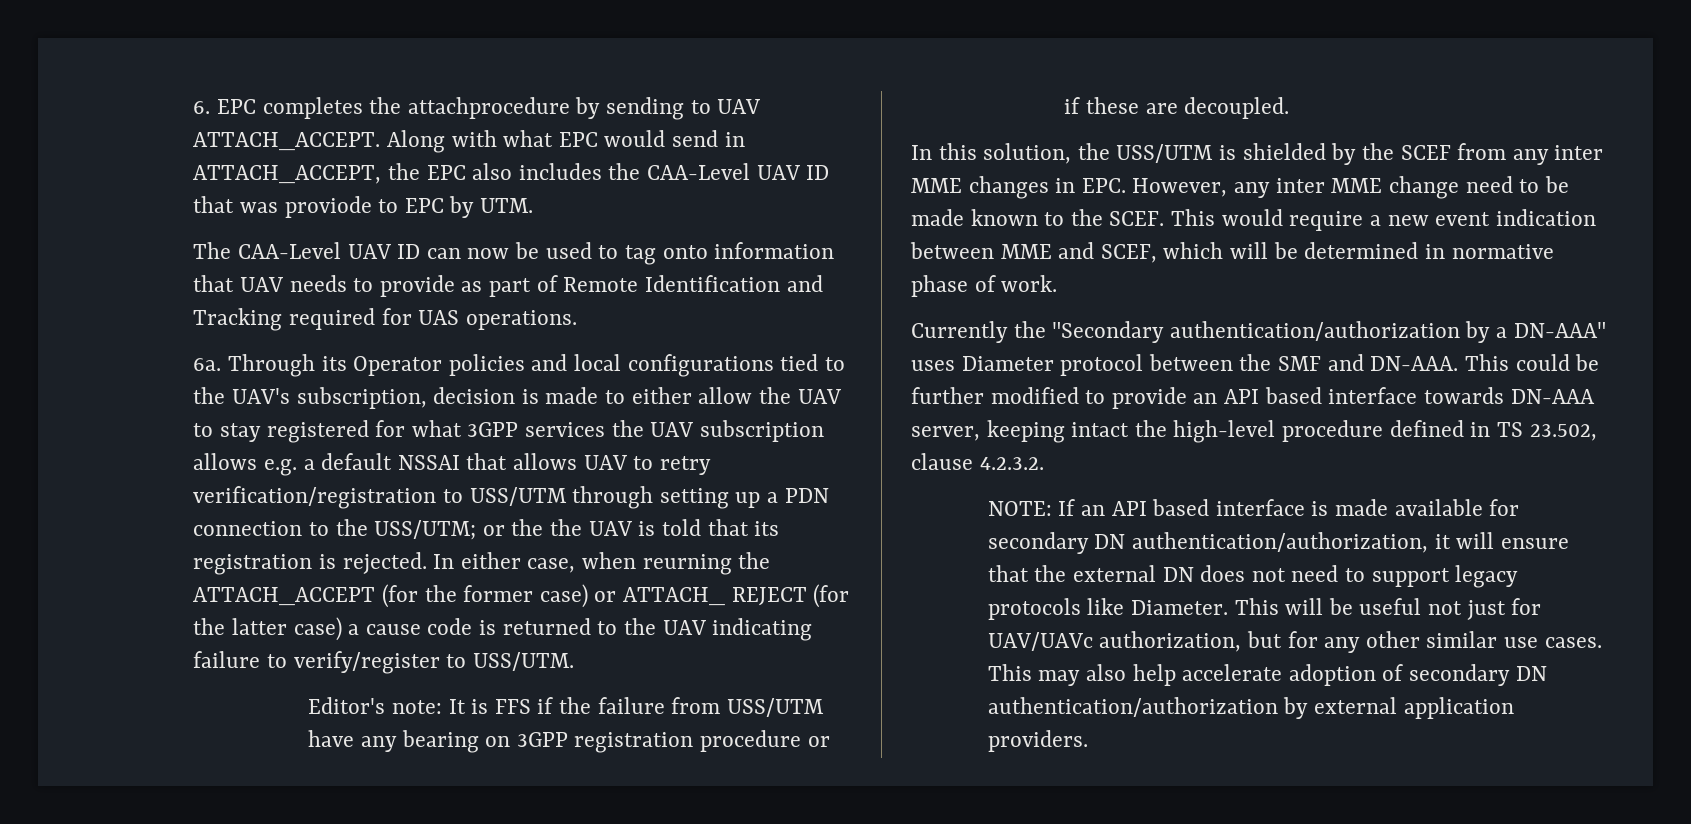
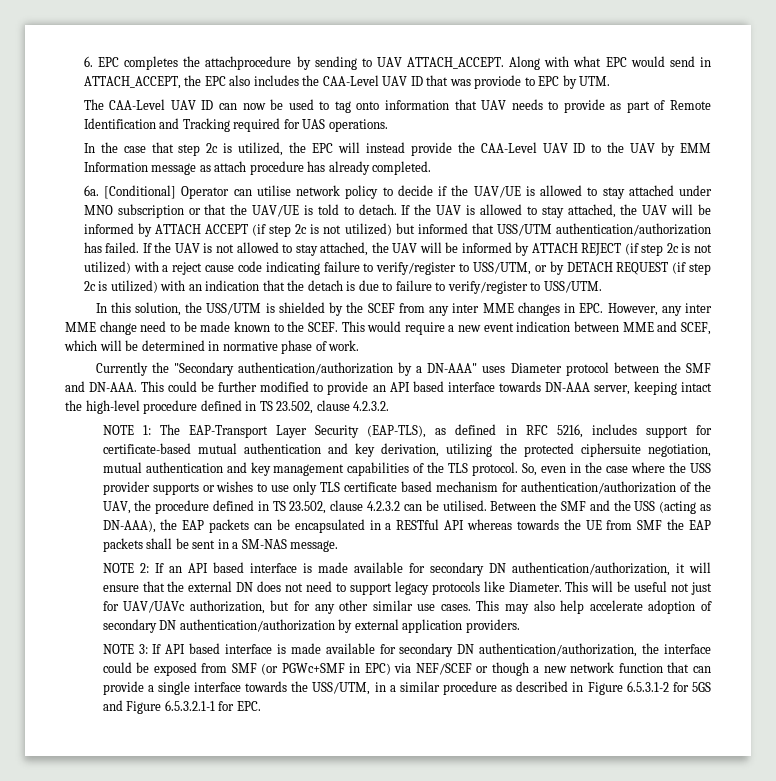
[193,354,845,377] [193,387,841,409] [193,420,824,443] [193,453,711,476] [193,486,829,509] [193,519,780,540] [193,552,771,575] [193,584,850,608] [193,617,706,641] 6a. Through its Operator policies and local configurations tied to the UAV's subscription, decision is made to either allow the UAV to stay registered for what 3GPP services the UAV subscription allows e.g. a default NSSAI that allows UAV to retry verification/registration to USS/UTM through setting up a PDN connection to the USS/UTM; or the the UAV is told that its registration is rejected. In either case, when reurning the ATTACH_ACCEPT (for the former case) or ATTACH_ REJECT (for the latter case) a cause code is returned to the UAV -> [83,142,711,156] [83,161,432,175] [83,185,712,199] [83,204,712,218] [83,223,711,237] [83,242,713,256] [83,261,262,275] In the case that step 2c is utilized, the EPC will instead provide the CAA-Level UAV ID to the UAV by EMM Information message as attach procedure has already completed. // 6a. [Conditional] Operator can utilise network policy to decide if the UAV/UE is allowed to stay attached under MNO subscription or that the UAV/UE is told to detach. If the UAV is allowed to stay attached, the UAV will be informed by ATTACH ACCEPT (if step 2c is not utilized) but informed that USS/UTM authentication/authorization has failed. If the UAV is not allowed to stay attached, the UAV will be informed by ATTACH REJECT (if step 2c is not utilized) with a reject cause code
[472,652,574,671] [308,697,824,717] [308,730,830,753] [1064,97,1290,119] USS/UTM. // Editor's note: It is FFS if the failure from USS/UTM have any bearing on 3GPP registration procedure or if these are decoupled. -> [472,261,711,275] [83,280,602,294] USS/UTM, or by DETACH REQUEST (if step 2c is utilized) with an indication that the detach is due to failure to verify/register to USS/UTM.
[987,501,1052,516] NOTE: -> [102,424,713,438] [102,443,711,457] [102,462,711,476] [102,481,712,495] [102,500,711,514] [102,519,712,533] [102,538,339,552] [102,563,149,573] NOTE 1: The EAP-Transport Layer Security (EAP-TLS), as defined in RFC 5216, includes support for certificate-based mutual authentication and key derivation, utilizing the protected ciphersuite negotiation, mutual authentication and key management capabilities of the TLS protocol. So, even in the case where the USS provider supports or wishes to use only TLS certificate based mechanism for authentication/authorization of the UAV, the procedure defined in TS 23.502, clause 4.2.3.2 can be utilised. Between the SMF and the USS (acting as DN-AAA), the EAP packets can be encapsulated in a RESTful API whereas towards the UE from SMF the EAP packets shall be sent in a SM-NAS message. // NOTE 2:
(1088, 741) none -> [102,643,711,657] [102,662,711,676] [102,681,711,695] [102,700,261,714] // NOTE 3: If API based interface is made available for secondary DN authentication/authorization, the interface could be exposed from SMF (or PGWc+SMF in EPC) via NEF/SCEF or though a new network function that can provide a single interface towards the USS/UTM, in a similar procedure as described in Figure 6.5.3.1-2 for 5GS and Figure 6.5.3.2.1-1 for EPC.

